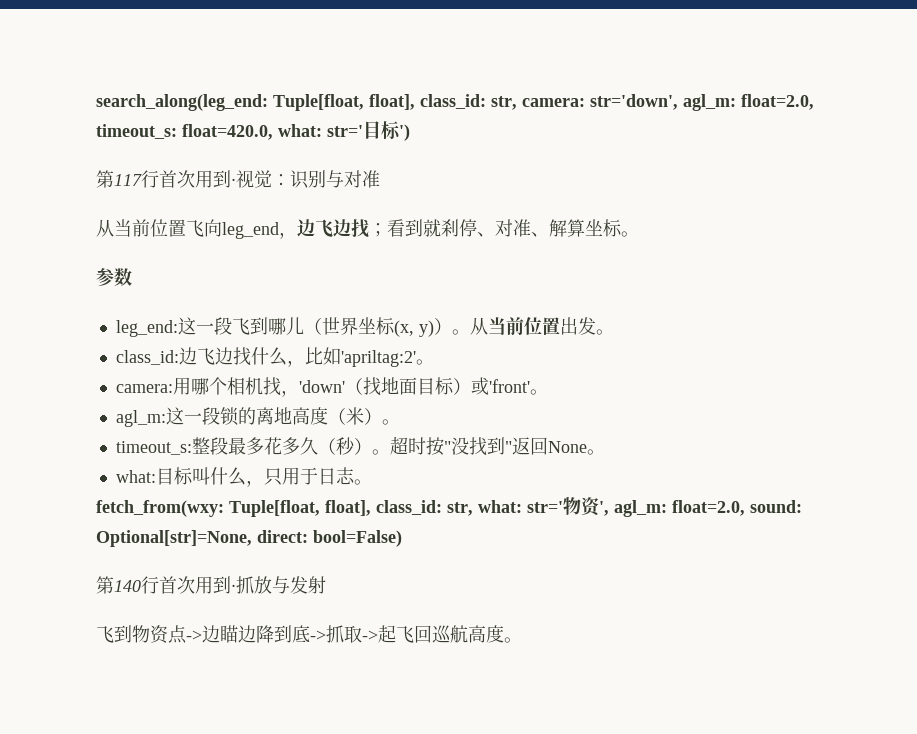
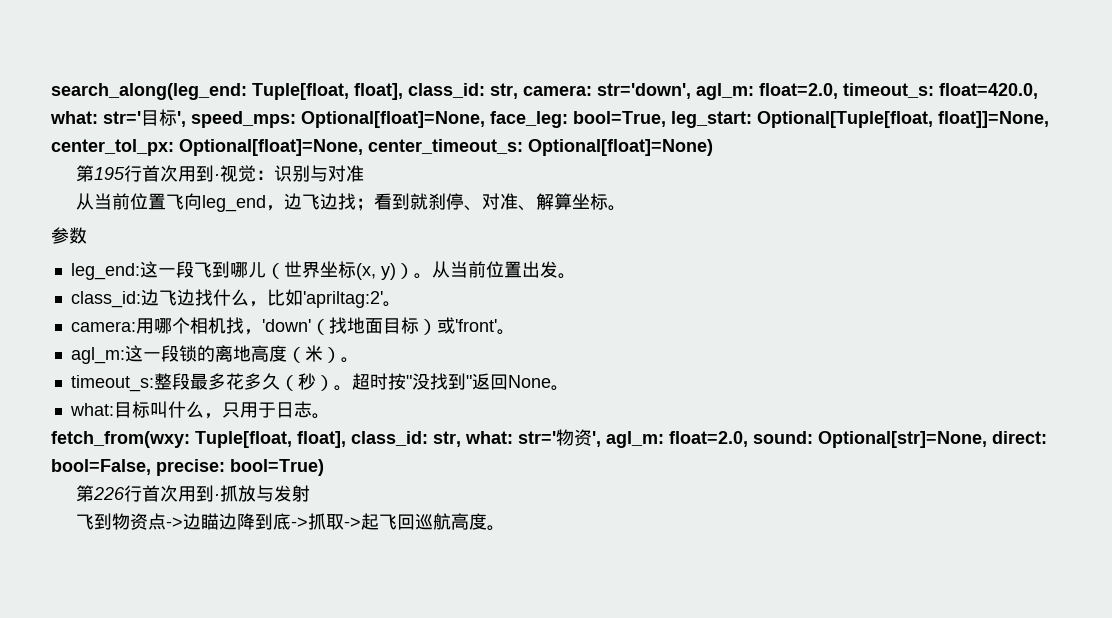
[399,124,410,141] [96,170,142,188] ') // 第117 -> [177,111,1049,128] [51,139,713,156] [76,165,126,182] ', speed_mps: Optional[float]=None, face_leg: bool=True, leg_start: Optional[Tuple[float, float]]=None, center_tol_px: Optional[float]=None, center_timeout_s: Optional[float]=None) // 第195
[313,530,402,547] [96,576,141,594] bool=False) // 第140 -> [51,459,324,476] [76,485,126,502] bool=False, precise: bool=True) // 第226

